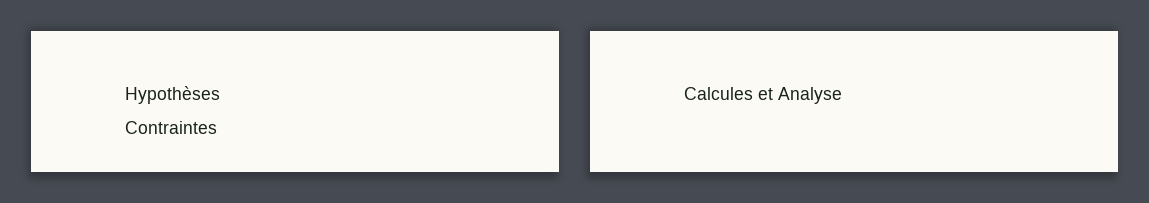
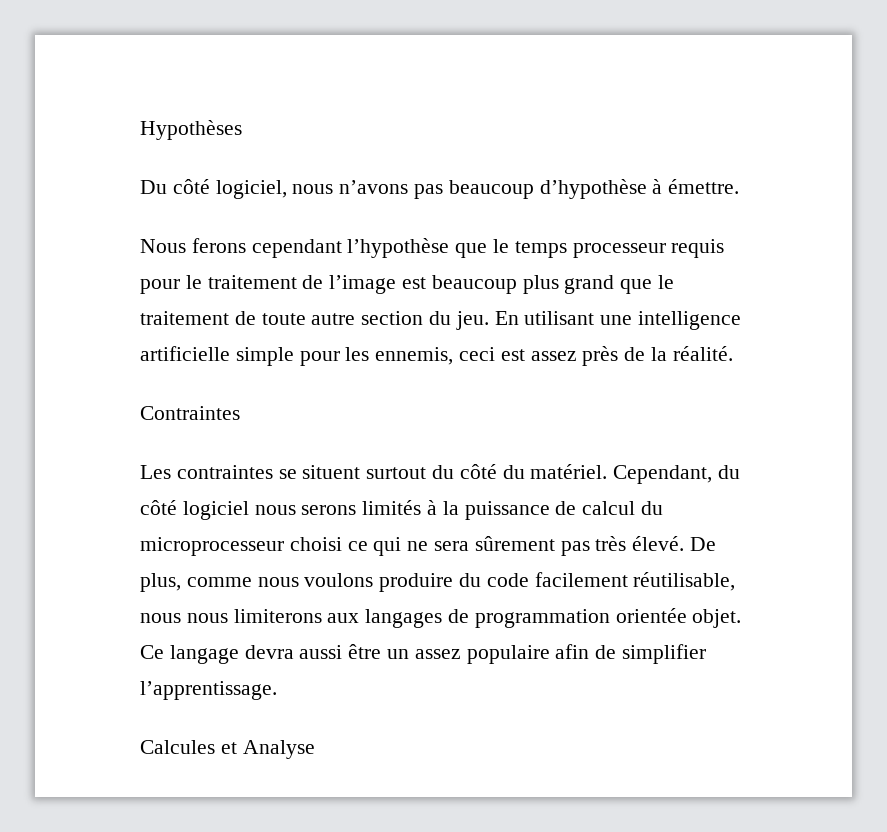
[125,121,217,134] Contraintes -> [140,179,740,199] [140,238,725,258] [140,275,675,294] [140,311,742,330] [140,346,733,366] [140,406,240,420] [140,464,741,484] [140,500,664,520] [140,536,717,556] [140,572,736,592] [140,608,742,628] [140,644,707,664] [140,681,277,700] Du côté logiciel, nous n’avons pas beaucoup d’hypothèse à émettre. // Nous ferons cependant l’hypothèse que le temps processeur requis pour le traitement de l’image est beaucoup plus grand que le traitement de toute autre section du jeu. En utilisant une intelligence artificielle simple pour les ennemis, ceci est assez près de la réalité. // Contraintes // Les contraintes se situent surtout du côté du matériel. Cependant, du côté logiciel nous serons limités à la puissance de calcul du microprocesseur choisi ce qui ne sera sûrement pas très élevé. De plus, comme nous voulons produire du code facilement réutilisable, nous nous limiterons aux langages de programmation orientée objet. Ce langage devra aussi être un assez populaire afin de simplifier l’apprentissage.

